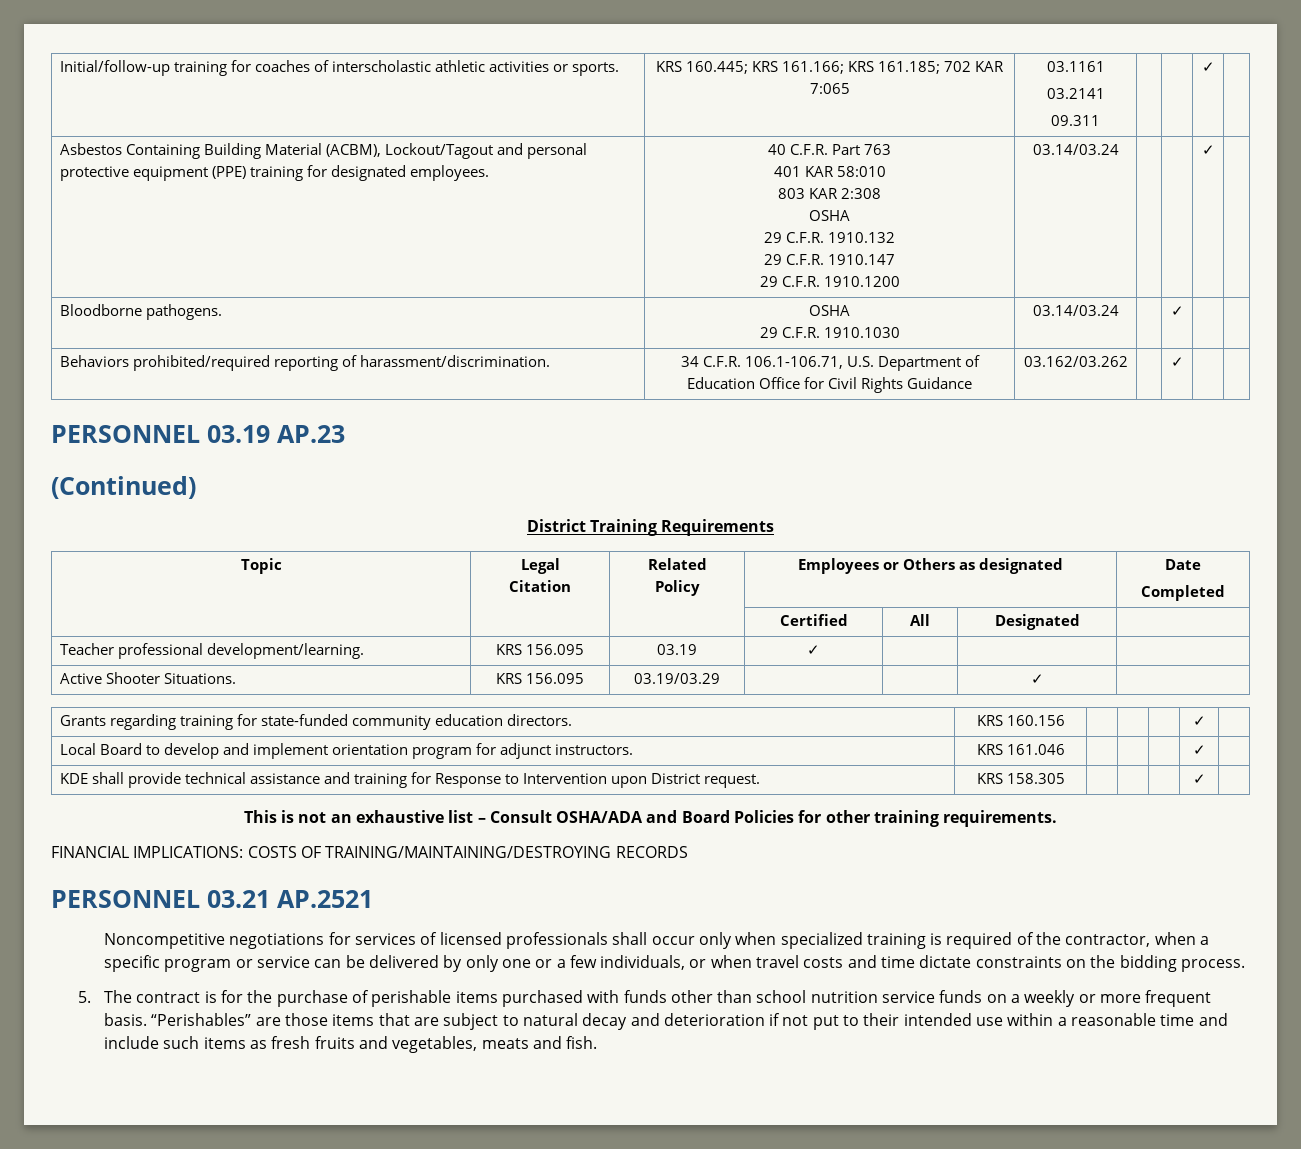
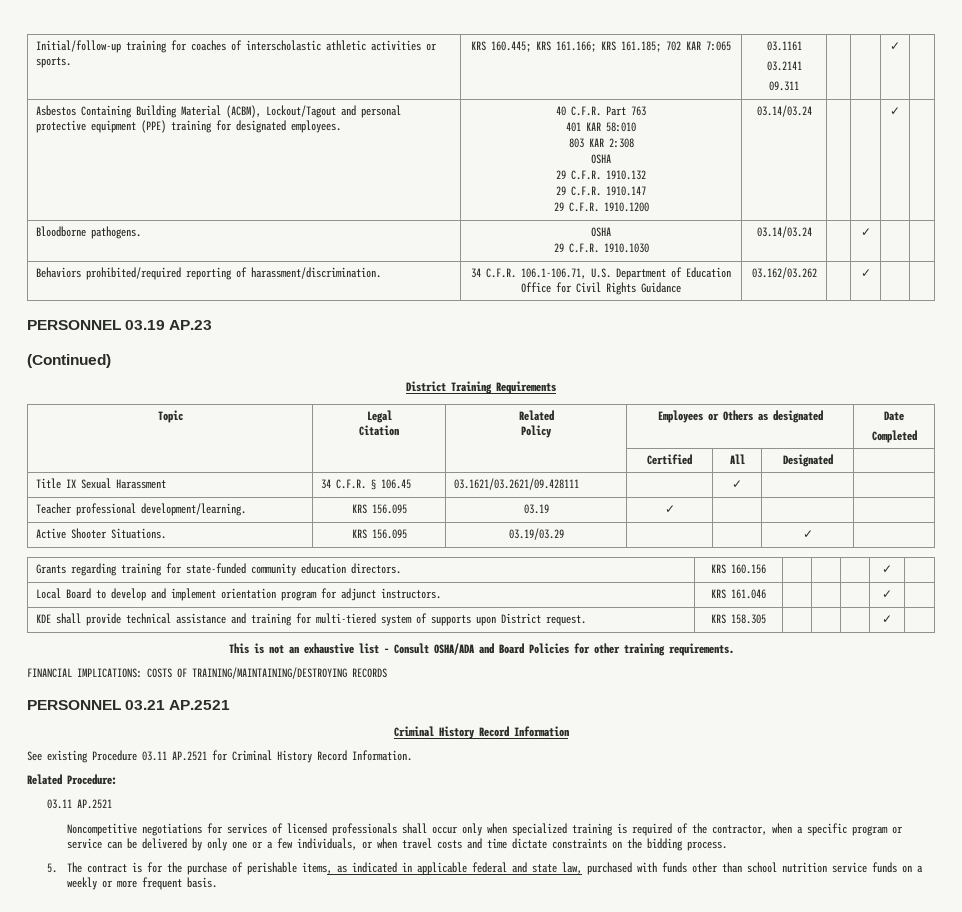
(1080, 622) none -> [36,478,167,489] [321,479,412,490] [454,478,580,490] [732,480,742,488] // Title IX Sexual Harassment | 34 C.F.R. § 106.45 | 03.1621/03.2621/09.428111 | | ✓ | |
[434,773,607,788] Response to Intervention -> [316,613,472,626] multi-tiered system of supports
(373, 899) none -> [393,726,569,739] [27,750,412,763] [27,774,117,785] [47,799,113,809] // Criminal History Record Information // See existing Procedure 03.11 AP.2521 for Criminal History Record Information. // Related Procedure: // 03.11 AP.2521
[455,991,498,1003] items -> [302,862,583,875] items, as indicated in applicable federal and state law,
[151,1013,1228,1030] [103,1036,598,1053] “Perishables” are those items that are subject to natural decay and deterioration if not put to their intended use within a reasonable time and include such items as fresh fruits and vegetables, meats and fish. -> (218, 882) none

